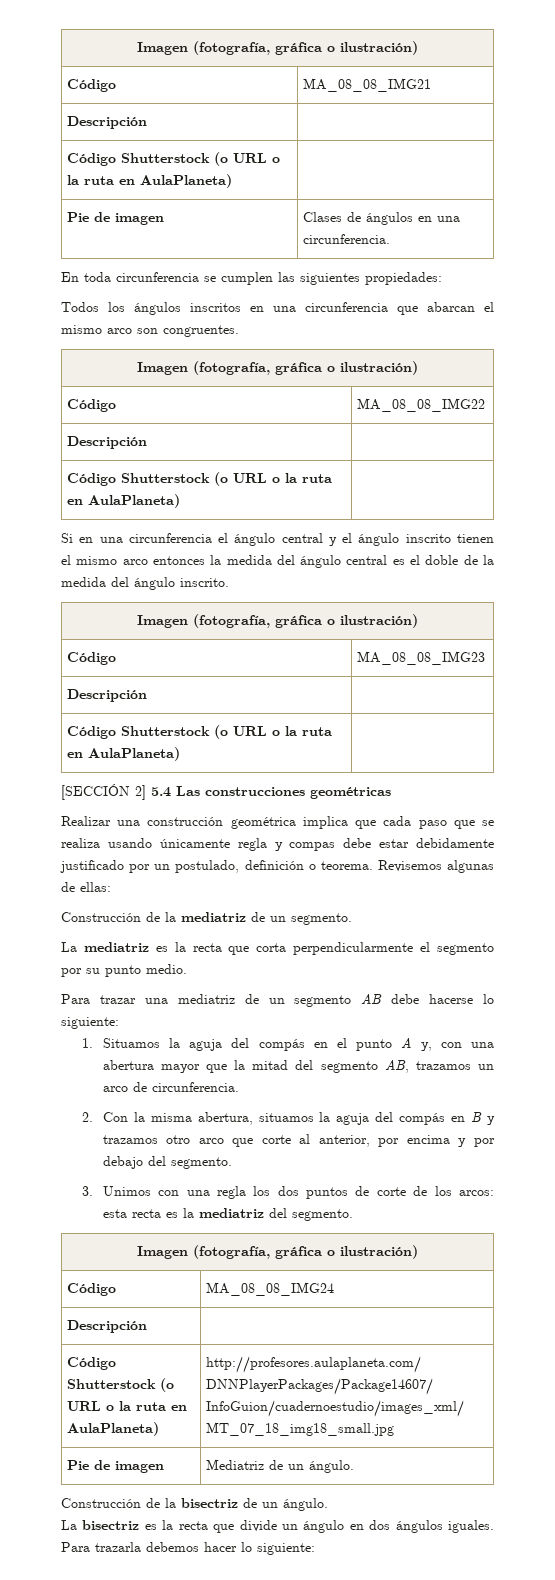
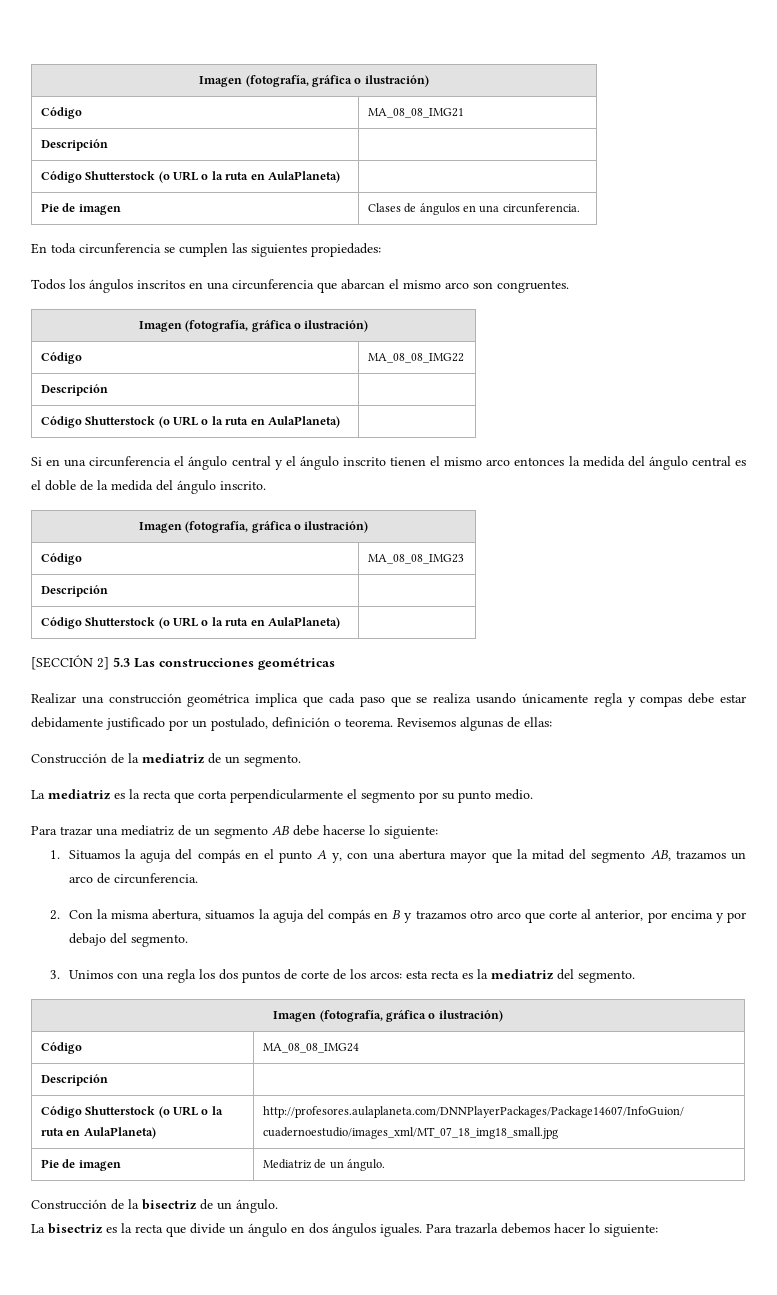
[151,787,171,797] 5.4 -> [113,657,130,667] 5.3

